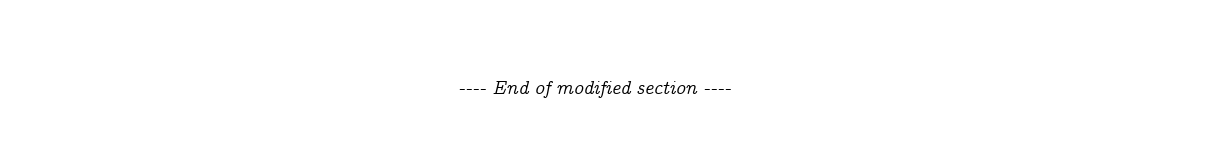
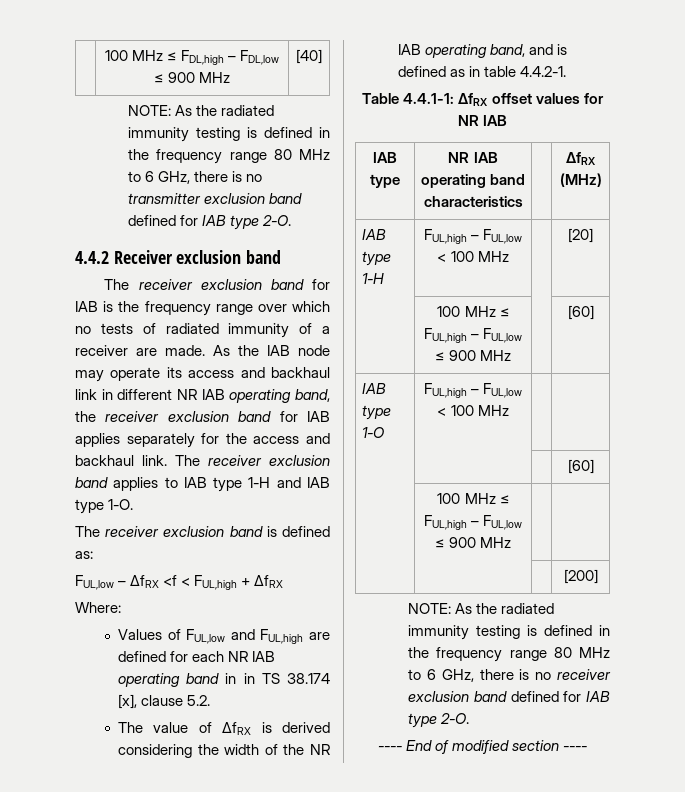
(458, 91) none -> [105,50,279,65] [154,72,230,83] [296,49,322,64] [128,105,275,116] [128,127,330,142] [128,149,330,164] [128,171,263,184] [128,193,303,204] [128,215,292,230] [75,250,282,264] [104,279,330,290] [75,301,330,316] [75,323,330,338] [75,345,330,356] [75,367,330,382] [75,389,330,403] [75,411,330,422] [75,433,330,448] [75,455,330,466] [75,477,330,492] [75,499,134,514] [75,526,330,537] [75,551,93,559] [75,575,284,590] [75,602,121,613] [118,629,330,644] [118,651,276,662] [118,673,330,687] [118,694,211,709] [118,722,330,735] [118,744,330,758] [398,44,568,58] [398,66,567,77] [362,93,604,106] [457,115,508,126] [373,152,397,163] [370,174,400,188] [448,152,498,163] [420,174,526,188] [423,196,523,207] [566,152,596,165] [559,173,602,187] [361,229,386,240] [361,251,391,266] [361,273,384,284] [423,229,523,244] [437,251,509,262] [568,228,593,243] [437,306,509,317] [423,328,523,343] [435,350,511,361] [567,305,594,320] [361,383,386,394] [361,405,391,420] [361,427,384,438] [423,383,523,398] [437,405,509,416] [567,459,594,474] [437,493,509,504] [423,515,523,530] [435,537,511,548] [563,569,598,584] [408,603,555,614] [408,625,610,640] [408,647,610,662] [408,669,611,682] [408,691,610,702] [408,713,470,728] | 100 MHz ≤ FDL,high – FDL,low ≤ 900 MHz | [40] // NOTE: As the radiated immunity testing is defined in the frequency range 80 MHz to 6 GHz, there is no transmitter exclusion band defined for IAB type 2-O. // 4.4.2 Receiver exclusion band // The receiver exclusion band for IAB is the frequency range over which no tests of radiated immunity of a receiver are made. As the IAB node may operate its access and backhaul link in different NR IAB operating band, the receiver exclusion band for IAB applies separately for the access and backhaul link. The receiver exclusion band applies to IAB type 1-H and IAB type 1-O. // The receiver exclusion band is defined as: // FUL,low – ΔfRX <f < FUL,high + ΔfRX // Where: // Values of FUL,low and FUL,high are defined for each NR IAB operating band in in TS 38.174 [x], clause 5.2. // The value of ΔfRX is derived considering the width of the NR IAB operating band, and is defined as in table 4.4.2-1. // Table 4.4.1-1: ΔfRX offset values for NR IAB // IAB type | NR IAB operating band characteristics | | ΔfRX (MHz) // IAB type 1-H | FUL,high – FUL,low < 100 MHz | | [20] // | 100 MHz ≤ FUL,high – FUL,low ≤ 900 MHz | | [60] // IAB type 1-O | FUL,high – FUL,low < 100 MHz | | // | | | [60] // | 100 MHz ≤ FUL,high – FUL,low ≤ 900 MHz | | // | | | [200] // NOTE: As the radiated immunity testing is defined in the frequency range 80 MHz to 6 GHz, there is no receiver exclusion band defined for IAB type 2-O. //

